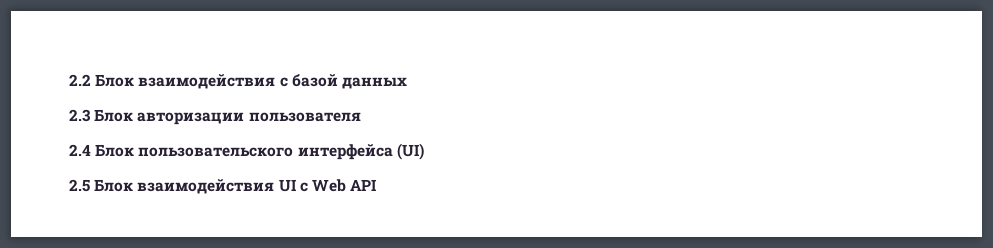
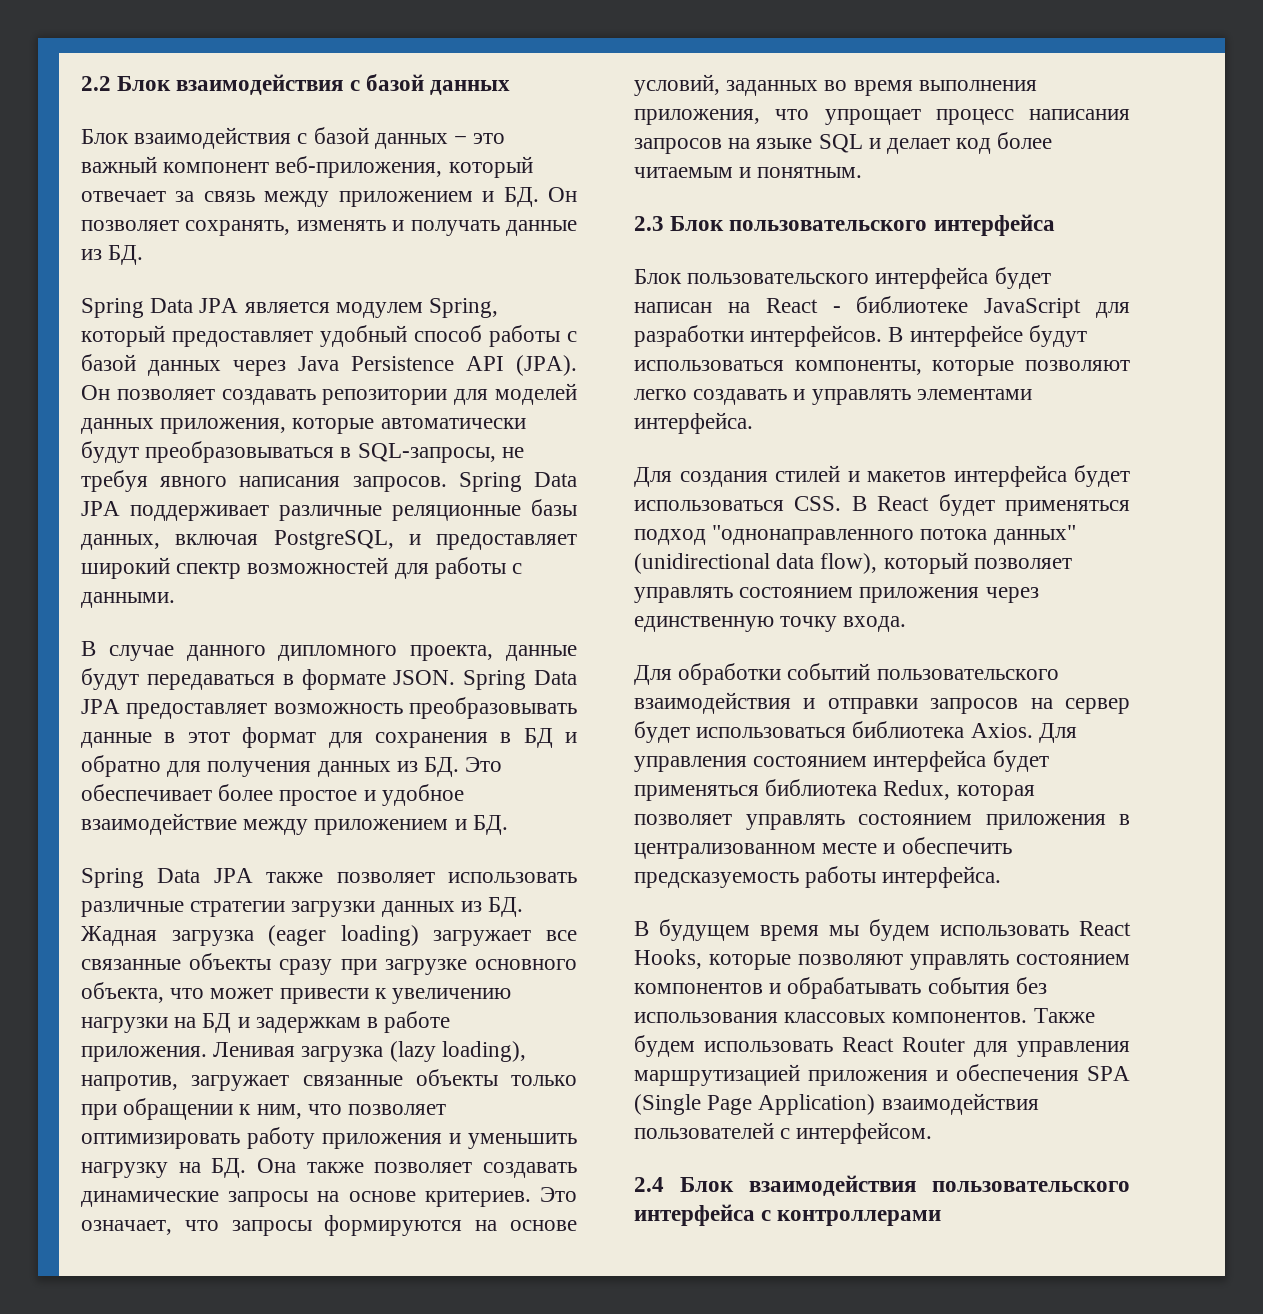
[69,109,361,125] 2.3 Блок авторизации пользователя -> [81,127,506,149] [81,156,533,178] [81,187,577,207] [81,220,577,236] [81,245,144,265] [81,298,499,318] [81,325,577,347] [81,354,577,376] [81,383,577,405] [81,418,526,434] [81,441,524,463] [81,470,577,492] [81,499,577,521] [81,530,577,550] [81,557,523,579] [81,592,175,608] [81,641,577,661] [81,668,577,690] [81,697,577,719] [81,727,577,748] [81,755,503,777] [81,784,464,806] [81,813,508,835] [81,868,577,888] [81,897,524,917] [81,925,577,946] [81,953,577,975] [81,982,512,1004] [81,1011,451,1033] [81,1041,526,1062] [81,1069,577,1091] [81,1098,447,1120] [81,1127,577,1149] [81,1158,577,1178] [81,1187,577,1207] [81,1215,577,1236] [634,74,1037,96] [634,109,1130,125] [634,132,1053,154] [634,167,863,178] [634,214,1055,236] [634,267,1051,289] [634,296,1130,318] [634,325,1087,347] [634,360,1130,376] [634,389,1032,405] [634,412,753,434] [634,465,1130,487] [634,494,1130,516] [634,525,1076,545] [634,552,1072,574] [634,587,1039,603] [634,616,907,632] [634,663,1059,685] [634,692,1130,714] [634,721,1077,743] [634,750,1049,772] [634,779,1035,801] [634,814,1130,830] [634,837,1012,859] [634,866,1002,888] [634,919,1131,941] [634,949,1130,970] [634,977,1047,999] [634,1008,1095,1023] [634,1035,1130,1057] [634,1064,1130,1086] [634,1093,1039,1115] [634,1122,933,1144] Блок взаимодействия с базой данных − это важный компонент веб-приложения, который отвечает за связь между приложением и БД. Он позволяет сохранять, изменять и получать данные из БД. // Spring Data JPA является модулем Spring, который предоставляет удобный способ работы с базой данных через Java Persistence API (JPA). Он позволяет создавать репозитории для моделей данных приложения, которые автоматически будут преобразовываться в SQL-запросы, не требуя явного написания запросов. Spring Data JPA поддерживает различные реляционные базы данных, включая PostgreSQL, и предоставляет широкий спектр возможностей для работы с данными. // В случае данного дипломного проекта, данные будут передаваться в формате JSON. Spring Data JPA предоставляет возможность преобразовывать данные в этот формат для сохранения в БД и обратно для получения данных из БД. Это обеспечивает более простое и удобное взаимодействие между приложением и БД. // Spring Data JPA также позволяет использовать различные стратегии загрузки данных из БД. Жадная загрузка (eager loading) загружает все связанные объекты сразу при загрузке основного объекта, что может привести к увеличению нагрузки на БД и задержкам в работе приложения. Ленивая загрузка (lazy loading), напротив, загружает связанные объекты только при обращении к ним, что позволяет оптимизировать работу приложения и уменьшить нагрузку на БД. Она также позволяет создавать динамические запросы на основе критериев. Это означает, что запросы формируются на основе условий, заданных во время выполнения приложения, что упрощает процесс написания запросов на языке SQL и делает код более читаемым и понятным. // 2.3 Блок пользовательского интерфейса // Блок пользовательского интерфейса будет написан на React - библиотеке JavaScript для разработки интерфейсов. В интерфейсе будут использоваться компоненты, которые позволяют легко создавать и управлять элементами интерфейса. // Для создания стилей и макетов интерфейса будет использоваться CSS. В React будет применяться подход "однонаправленного потока данных" (unidirectional data flow), который позволяет управлять состоянием приложения через единственную точку входа. // Для обработки событий пользовательского взаимодействия и отправки запросов на сервер будет использоваться библиотека Axios. Для управления состоянием интерфейса будет применяться библиотека Redux, которая позволяет управлять состоянием приложения в централизованном месте и обеспечить предсказуемость работы интерфейса. // В будущем время мы будем использовать React Hooks, которые позволяют управлять состоянием компонентов и обрабатывать события без использования классовых компонентов. Также будем использовать React Router для управления маршрутизацией приложения и обеспечения SPA (Single Page Application) взаимодействия пользователей с интерфейсом.
[138,143,424,160] [69,179,377,194] пользовательского интерфейса (UI) // 2.5 Блок взаимодействия UI с Web API -> [749,1175,1130,1196] [634,1204,942,1226] взаимодействия пользовательского интерфейса с контроллерами

